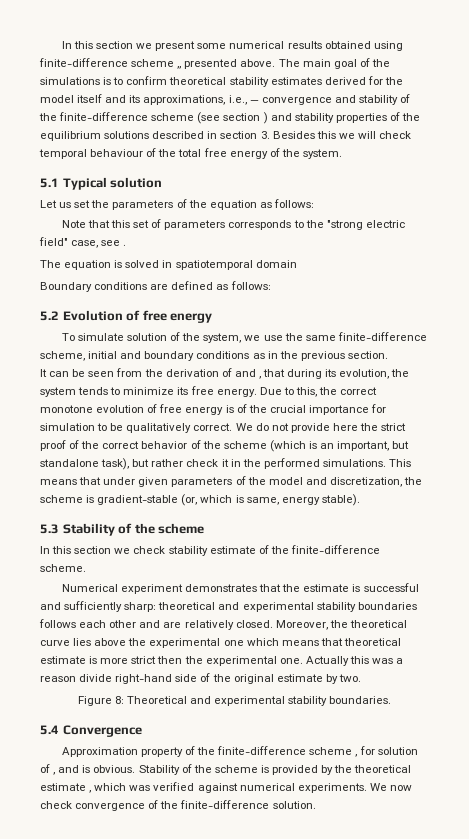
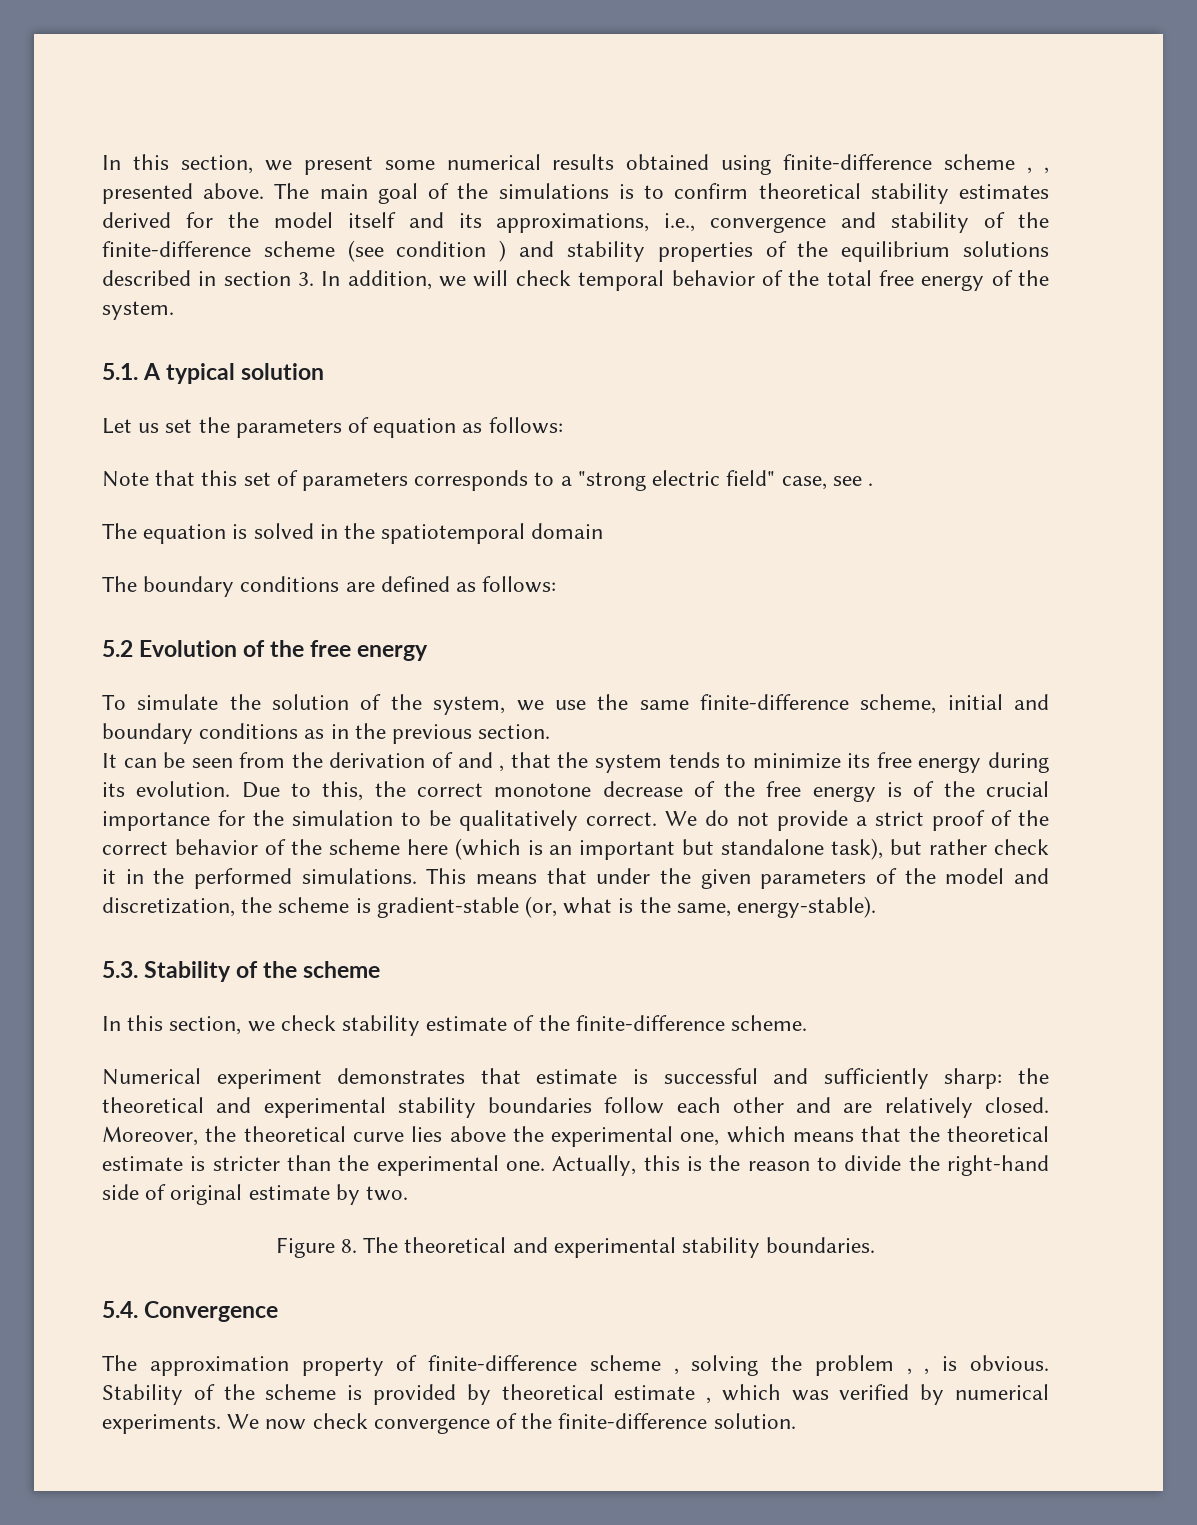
[61,41,134,49] In this section -> [102,154,253,174] In this section,
[177,66,182,69] ,, -> [1027,167,1049,174] , ,
[249,100,259,103] — -> (696, 222) none
[223,113,261,121] section -> [396,241,487,257] condition
[272,131,336,139] Besides this -> [321,270,432,290] In addition,
[90,149,144,157] behaviour -> [671,270,755,286] behavior
[40,177,107,190] 5.1 Typical -> [102,363,236,384] 5.1. A typical
[188,200,207,208] the -> (370, 425) none
[305,220,324,228] the -> [560,476,572,486] a
(173, 264) none -> [344,523,376,539] the
[40,282,92,292] Boundary -> [102,576,235,597] The boundary
(141, 315) none -> [270,640,305,657] the
(124, 337) none -> [229,694,261,710] the
[287,369,390,379] during its evolution, -> (551, 760) none
[216,389,257,397] energy. -> [918,752,1049,773] [102,781,231,797] energy during its evolution.
[96,404,158,413] evolution of -> [602,781,756,797] decrease of the
(387, 408) none -> [253,810,284,826] the
[332,423,379,431] here the -> [856,816,867,826] a
(267, 445) none -> [406,839,448,855] here
[337,441,390,451] important, -> [579,840,676,860] important
(136, 481) none -> [660,868,691,884] the
[200,494,360,506] [40,524,59,534] which is same, energy stable). // 5.3 -> [563,896,877,918] [102,961,138,978] what is the same, energy-stable). // 5.3.
[74,546,112,554] section -> [169,1016,242,1035] section,
[282,584,301,592] the -> (521, 1076) none
(157, 607) none -> [1018,1068,1050,1084] the
[39,619,76,628] follows -> [604,1097,665,1114] follow
[223,640,244,646] one -> [680,1132,720,1146] one,
(343, 642) none -> [908,1126,940,1142] the
[100,656,404,666] [40,674,113,682] more strict then the experimental one. Actually this was a reason divide -> [212,1155,940,1176] stricter than the experimental one. Actually, this is the reason to divide the
[212,674,231,682] the -> (167, 1192) none
[114,696,187,704] 8: Theoretical -> [340,1237,507,1253] 8. The theoretical
[40,725,59,735] 5.4 -> [102,1301,138,1318] 5.4.
[61,747,138,757] Approximation -> [102,1355,289,1376] The approximation
[197,746,418,757] [40,764,80,775] the finite-difference scheme , for solution of , and -> [428,1355,930,1376] finite-difference scheme , solving the problem , ,
[334,765,353,773] the -> (491, 1394) none
[197,783,238,793] against -> [920,1384,945,1405] by

